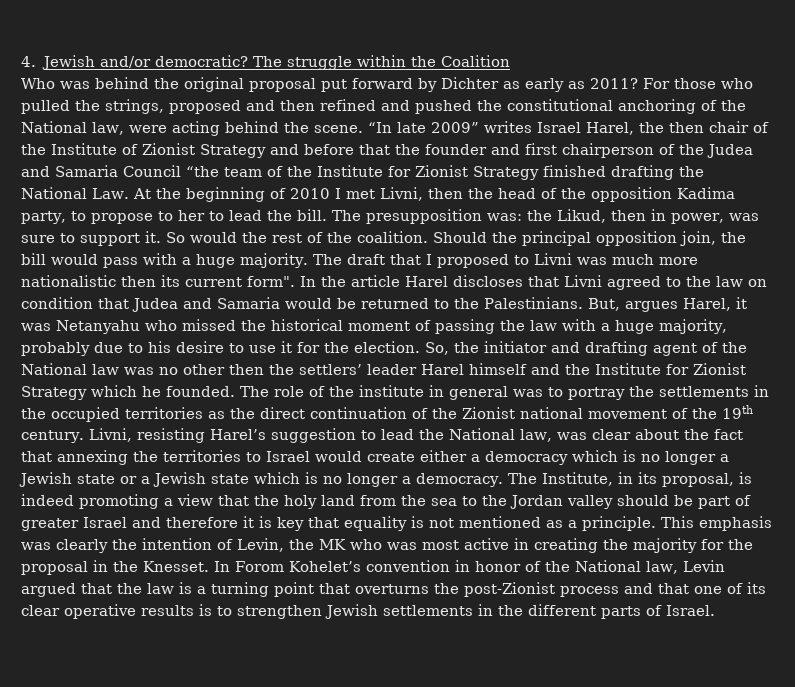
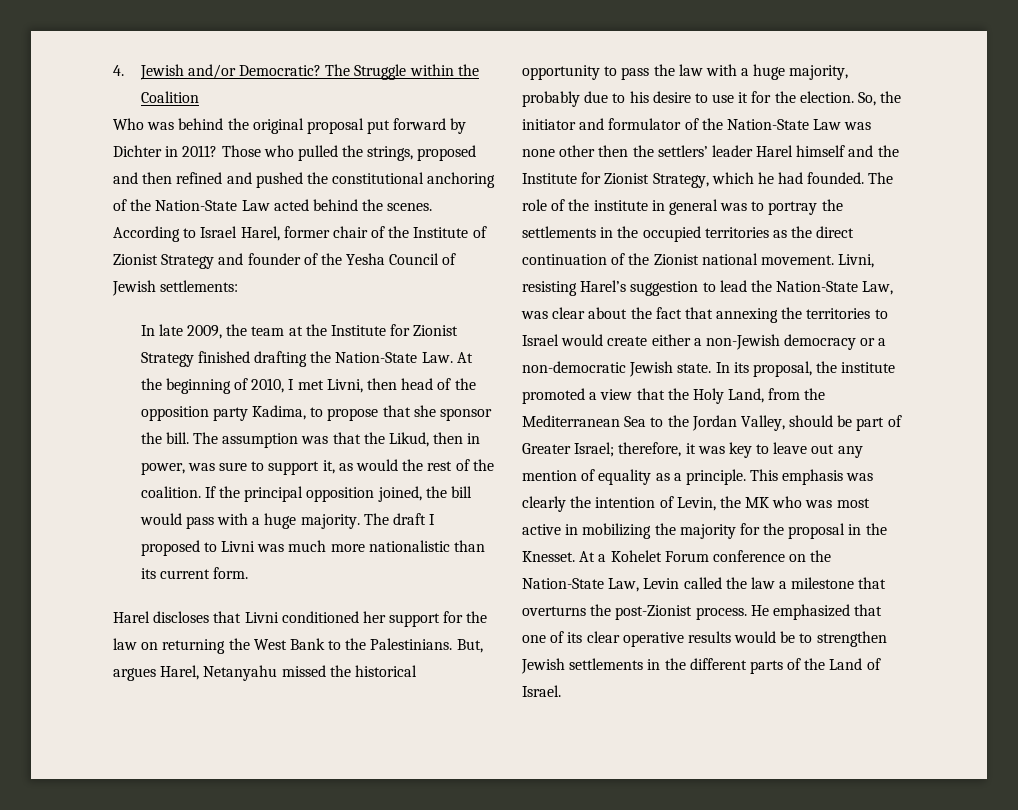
[154,55,352,70] democratic? The struggle -> [239,64,407,80] Democratic? The Struggle
[503,78,716,92] as early as 2011? For those -> [165,145,261,157] in 2011? Those
[21,121,704,136] National law, were acting behind the scene. “In late 2009” writes Israel Harel, the then -> [155,199,433,211] [113,226,330,242] Nation-State Law acted behind the scenes. According to Israel Harel, former
[304,143,753,158] [21,165,283,177] before that the founder and first chairperson of the Judea and Samaria Council “the team of -> [247,253,457,265] [112,280,239,296] [140,324,303,339] founder of the Yesha Council of Jewish settlements: // In late 2009, the team at
[21,187,87,199] National -> [335,352,418,363] Nation-State
[289,188,330,199] 2010 -> [251,378,285,393] 2010,
[467,188,493,199] the -> (397, 384) none
[676,187,735,199] [21,209,522,224] Kadima party, to propose to her to lead the bill. The presupposition was: -> [212,405,492,421] [140,432,361,448] party Kadima, to propose that she sponsor the bill. The assumption was that
[145,231,185,243] it. So -> [322,460,353,474] it, as
[433,232,487,243] Should -> [204,486,216,498] If
[680,231,716,246] join, -> [377,486,422,502] joined,
[389,254,421,265] that -> (426, 519) none
[121,276,156,287] then -> [453,540,485,552] than
[247,275,767,290] [21,297,429,312] form". In the article Harel discloses that Livni agreed to the law on condition that Judea and Samaria would be returned -> [213,567,249,579] [113,611,488,627] [113,638,325,654] form. // Harel discloses that Livni conditioned her support for the law on returning the West Bank
[736,297,747,309] [21,319,495,334] it was Netanyahu who missed the historical moment of passing -> [203,665,417,681] [522,65,650,80] Netanyahu missed the historical opportunity to pass
[585,341,747,356] [21,363,178,375] drafting agent of the National law was no -> [608,118,872,130] [522,149,555,157] formulator of the Nation-State Law was none
[21,386,87,400] Strategy -> [652,173,709,188] Strategy,
(161, 391) none -> [778,172,804,184] had
[588,405,753,419] [21,430,84,443] movement of the 19th century. -> [760,255,834,265] movement.
[448,428,552,442] National law, -> [776,281,894,295] Nation-State Law,
[485,450,729,465] [19,472,752,487] [21,494,457,509] democracy which is no longer a Jewish state or a Jewish state which is no longer a democracy. The Institute, in its proposal, is indeed promoting a view that the holy land from the sea -> [705,334,887,350] [522,361,896,377] [522,388,826,404] [522,415,647,427] non-Jewish democracy or a non-democratic Jewish state. In its proposal, the institute promoted a view that the Holy Land, from the Mediterranean Sea
[567,495,613,509] valley -> [740,415,785,431] Valley,
[21,516,541,531] greater Israel and therefore it is key that equality is not mentioned -> [522,442,863,458] [522,469,652,485] Greater Israel; therefore, it was key to leave out any mention of equality
[534,538,598,553] creating -> [582,523,652,539] mobilizing
[214,560,725,574] [21,582,314,597] In Forom Kohelet’s convention in honor of the National law, Levin argued that the law is a turning point -> [579,550,832,562] [522,577,855,592] At a Kohelet Forum conference on the Nation-State Law, Levin called the law a milestone
[560,583,653,597] process and -> [695,604,850,620] process. He emphasized
[199,604,212,616] is -> [734,631,796,643] would be
(662, 610) none -> [804,658,881,670] the Land of

